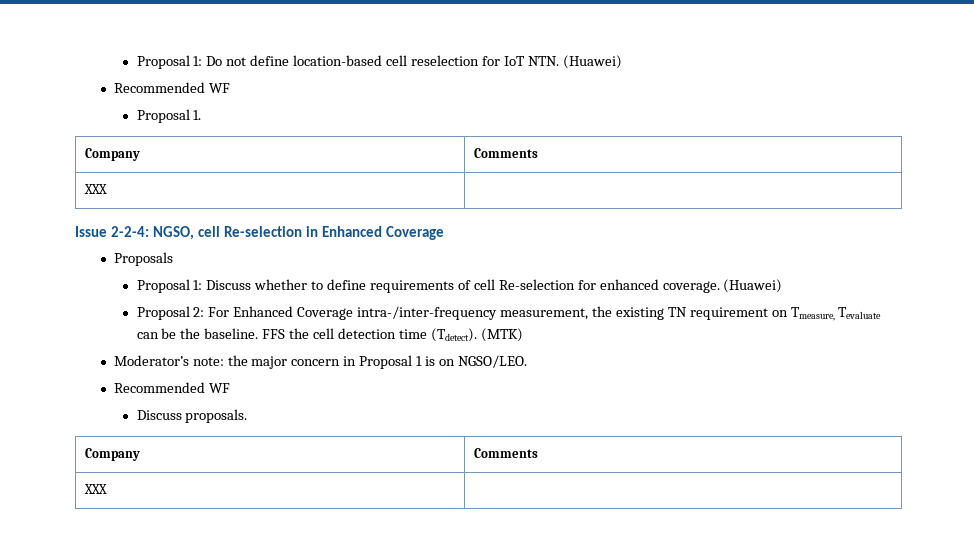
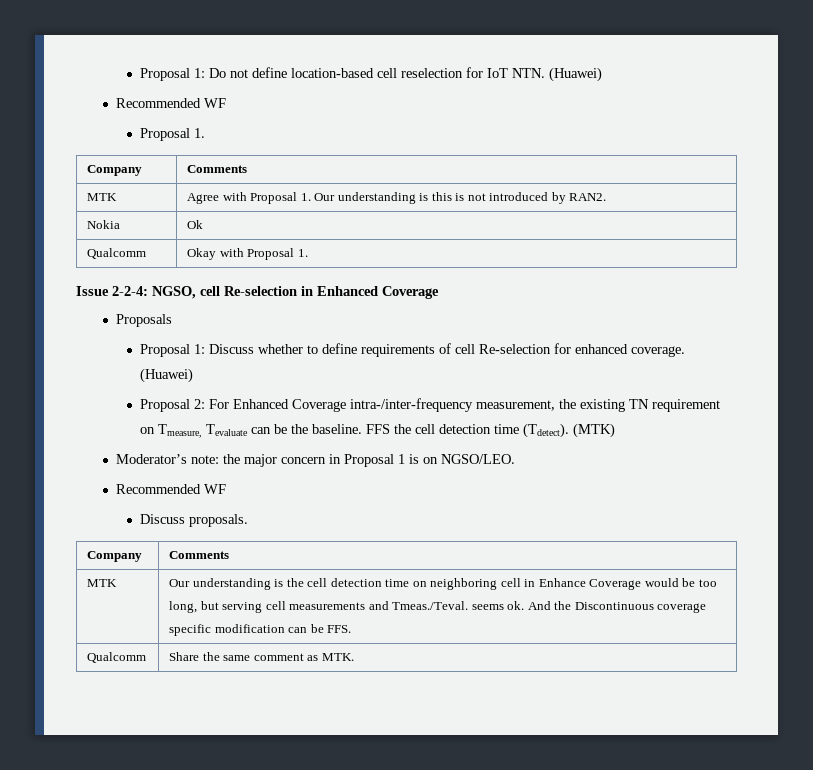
[83,184,107,194] XXX | -> [87,193,118,201] [187,192,607,204] [87,220,121,229] [187,220,204,229] [87,248,147,259] [187,248,308,260] MTK | Agree with Proposal 1. Our understanding is this is not introduced by RAN2. // Nokia | Ok // Qualcomm | Okay with Proposal 1.
[83,484,107,494] XXX | -> [87,579,118,587] [169,578,717,590] [169,601,707,613] [169,624,352,636] [87,652,147,663] [169,652,354,661] MTK | Our understanding is the cell detection time on neighboring cell in Enhance Coverage would be too long, but serving cell measurements and Tmeas./Teval. seems ok. And the Discontinuous coverage specific modification can be FFS. // Qualcomm | Share the same comment as MTK.

